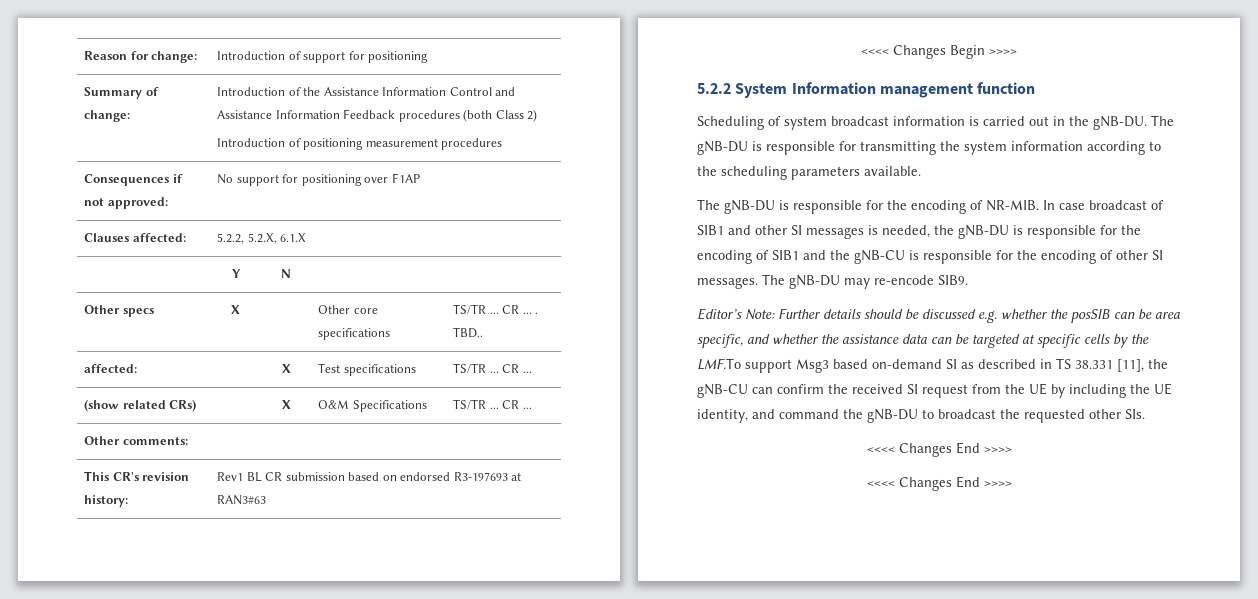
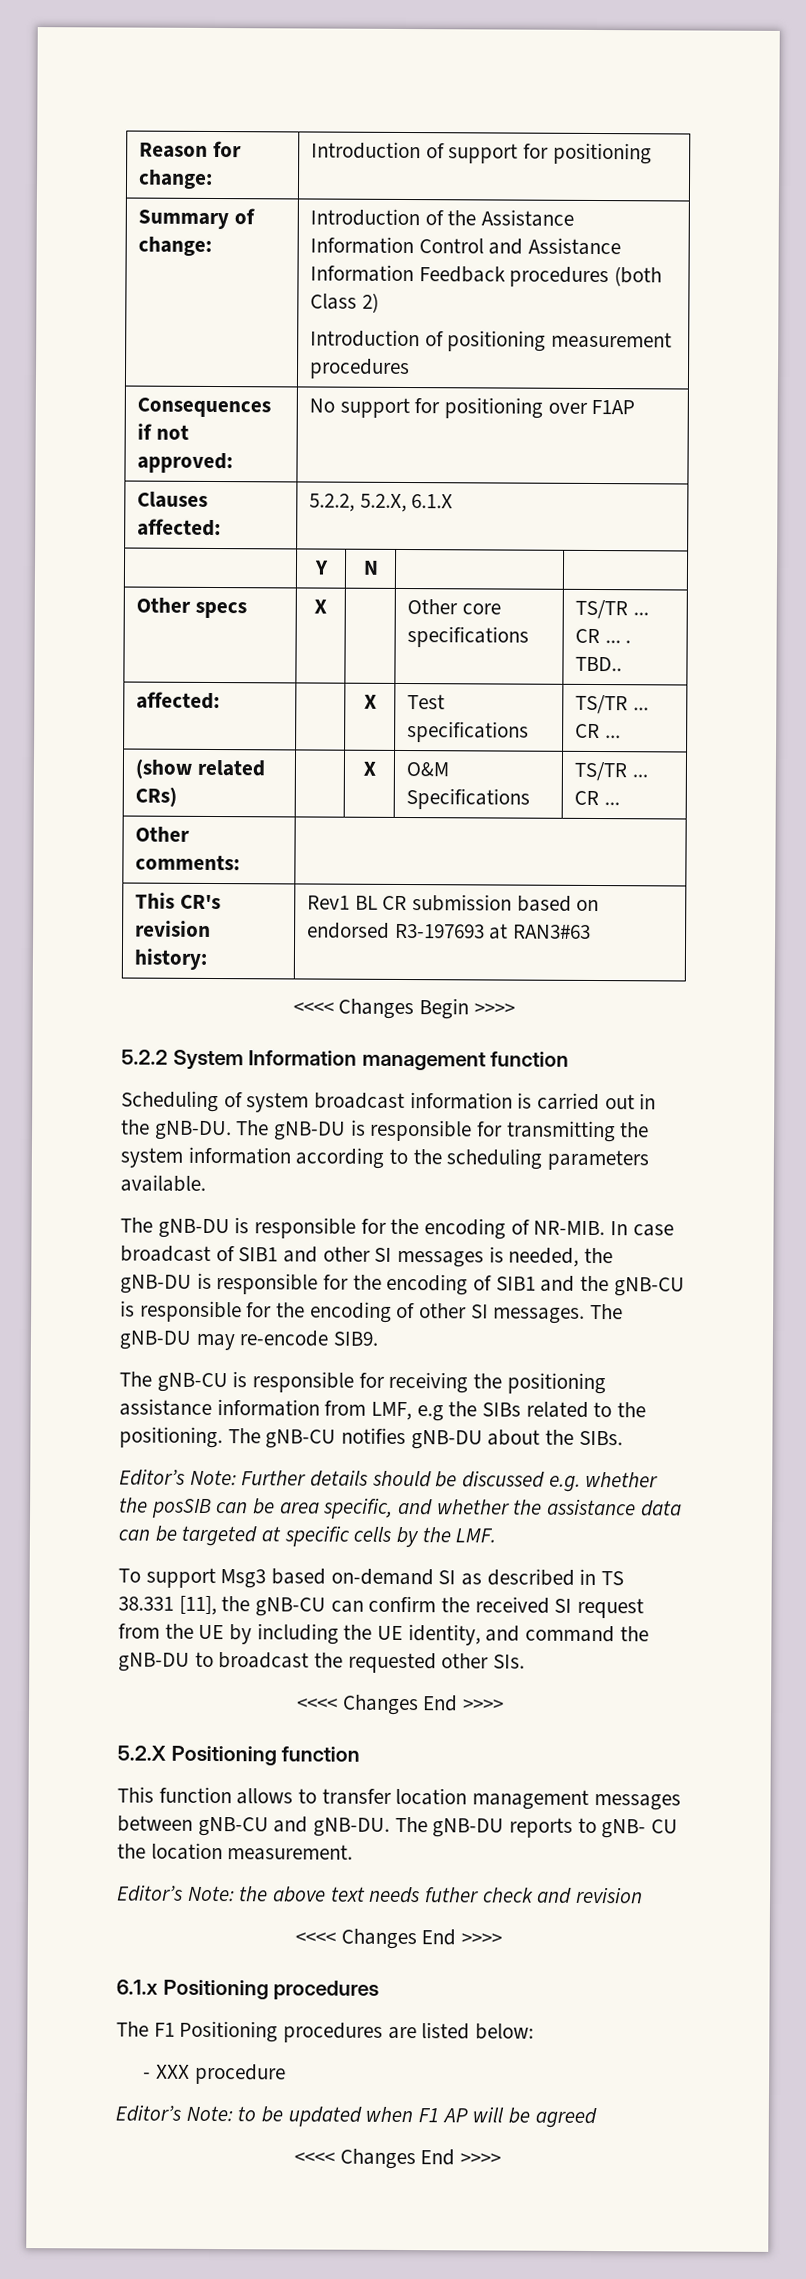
(968, 280) none -> [119,1371,606,1395] [119,1398,647,1422] [119,1426,623,1450] // The gNB-CU is responsible for receiving the positioning assistance information from LMF, e.g the SIBs related to the positioning. The gNB-CU notifies gNB-DU about the SIBs.
[697,358,741,370] LMF.To -> [455,1528,497,1543] [118,1568,141,1583] LMF. // To
(1012, 450) none -> [117,1745,361,1766] [117,1786,681,1811] [117,1815,679,1839] [117,1842,354,1861] [117,1884,644,1904] [294,1928,503,1950] [116,1979,380,2000] [116,2020,535,2043] [143,2063,286,2085] [115,2104,597,2129] // 5.2.X Positioning function // This function allows to transfer location management messages between gNB-CU and gNB-DU. The gNB-DU reports to gNB- CU the location measurement. // Editor’s Note: the above text needs futher check and revision // <<<< Changes End >>>> // 6.1.x Positioning procedures // The F1 Positioning procedures are listed below: // - XXX procedure // Editor’s Note: to be updated when F1 AP will be agreed

